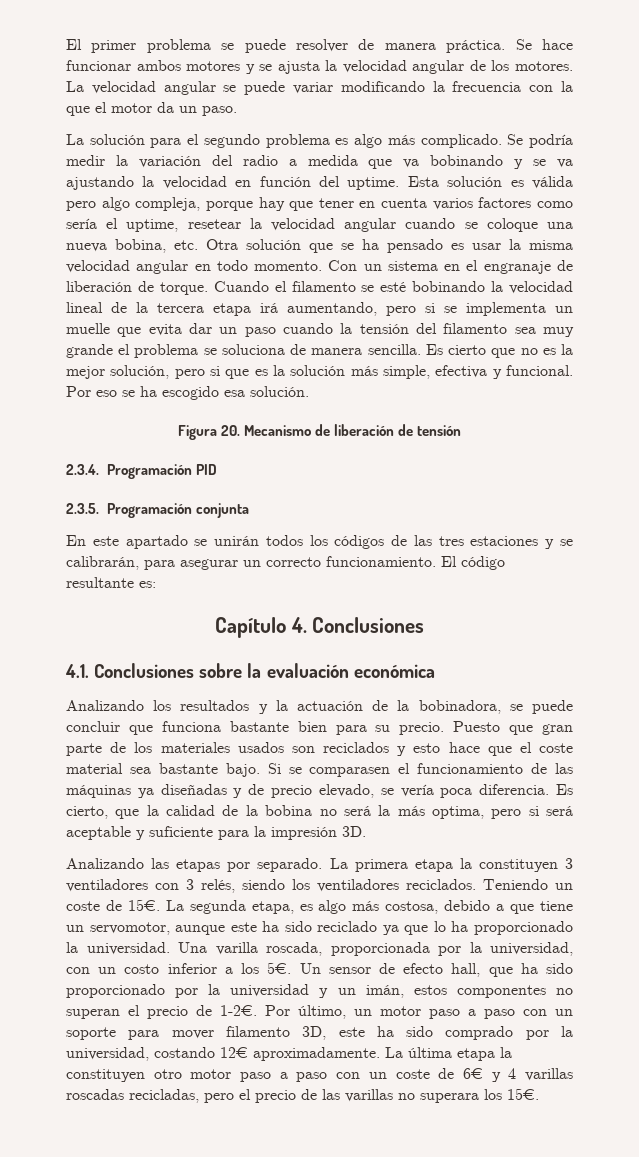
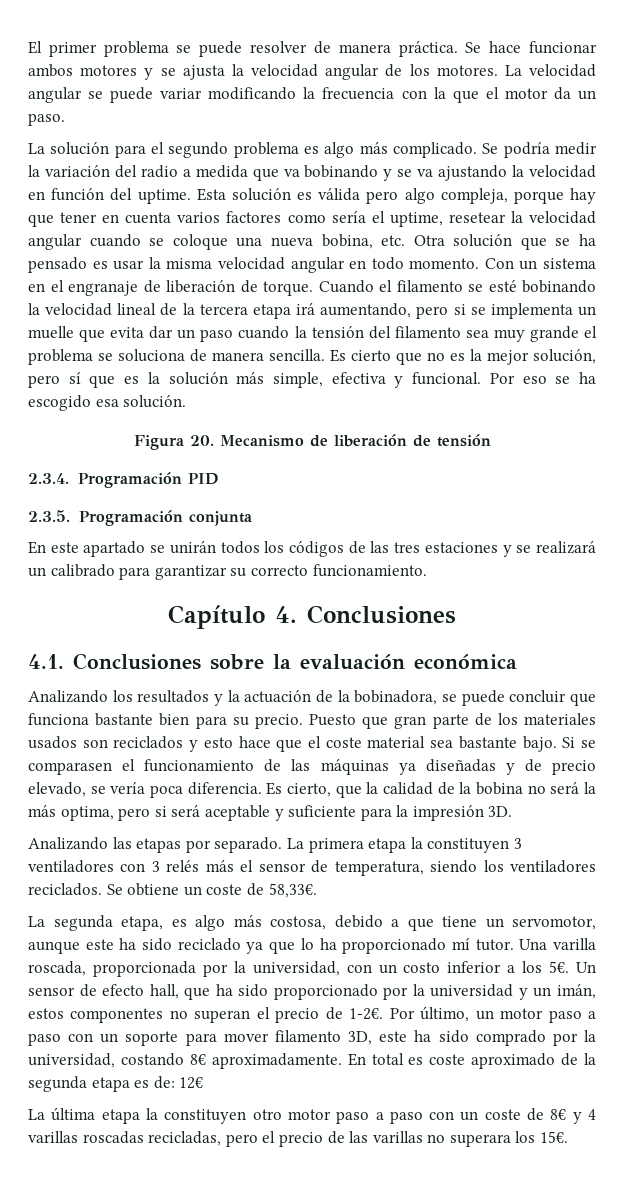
[210,366,221,376] si -> [68,372,81,384] sí
[66,556,505,570] [66,577,156,588] calibrarán, para asegurar un correcto funcionamiento. El código resultante es: -> [536,541,597,554] [28,564,427,580] realizará un calibrado para garantizar su correcto funcionamiento.
[201,879,235,893] relés, -> [166,860,424,876] relés más el sensor de temperatura,
[483,879,573,890] [66,899,160,911] Teniendo un coste de 15€. -> [106,883,317,898] Se obtiene un coste de 58,33€. //
[66,942,170,955] la universidad. -> [451,938,514,951] mí tutor.
(215, 1052) none -> [189,1053,596,1069] [28,1076,175,1092] 8€ aproximadamente. En total es coste aproximado de la segunda etapa es de:
[253,1047,380,1061] aproximadamente. -> (204, 1083) //
[462,1068,483,1079] 6€ -> [550,1109,567,1120] 8€

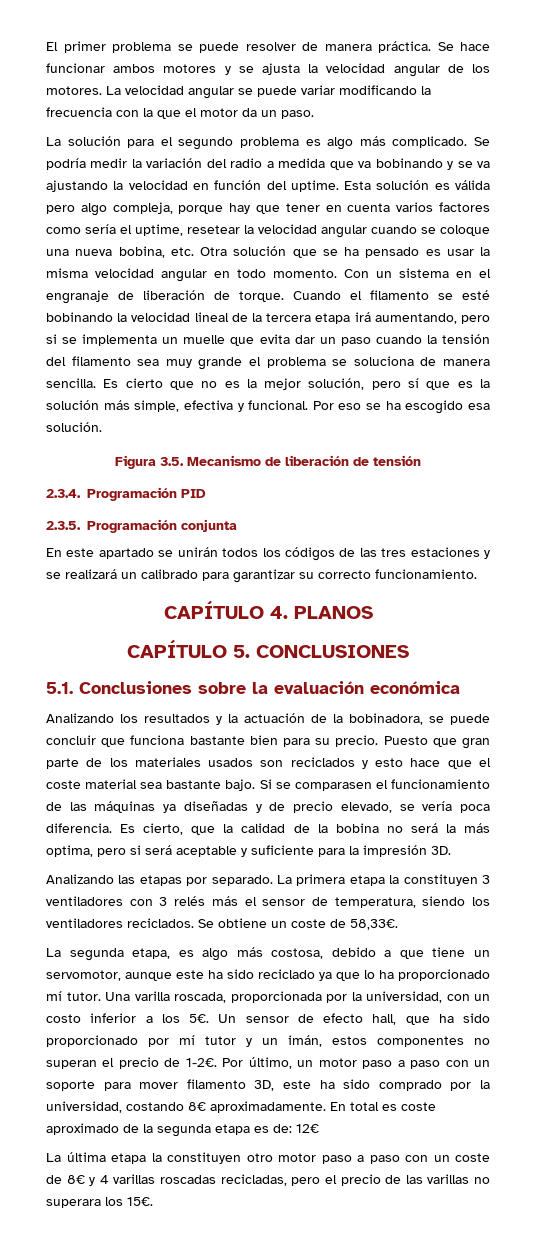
[189,435,214,446] 20. -> [160,457,184,466] 3.5.
[168,605,456,629] [28,654,64,669] Capítulo 4. Conclusiones // 4.1. -> [163,601,373,619] [127,640,409,658] [46,682,73,694] CAPÍTULO 4. PLANOS // CAPÍTULO 5. CONCLUSIONES // 5.1.
[412,984,514,997] la universidad -> [179,1035,236,1045] mí tutor

